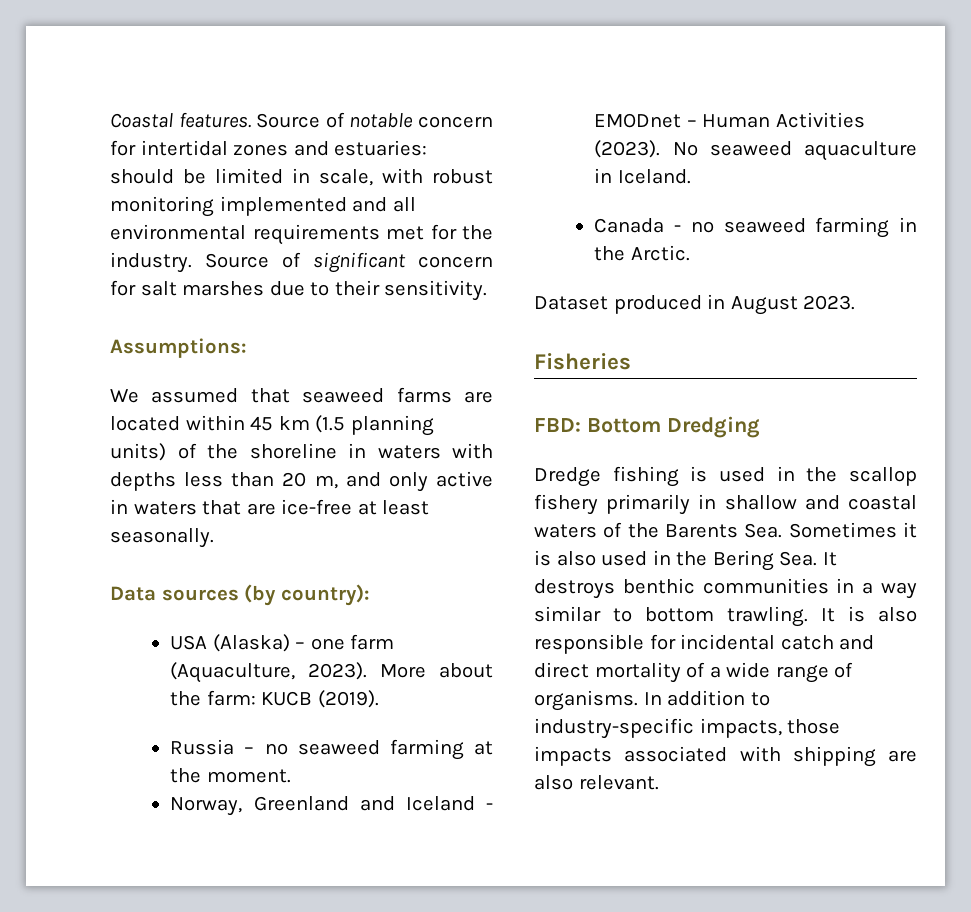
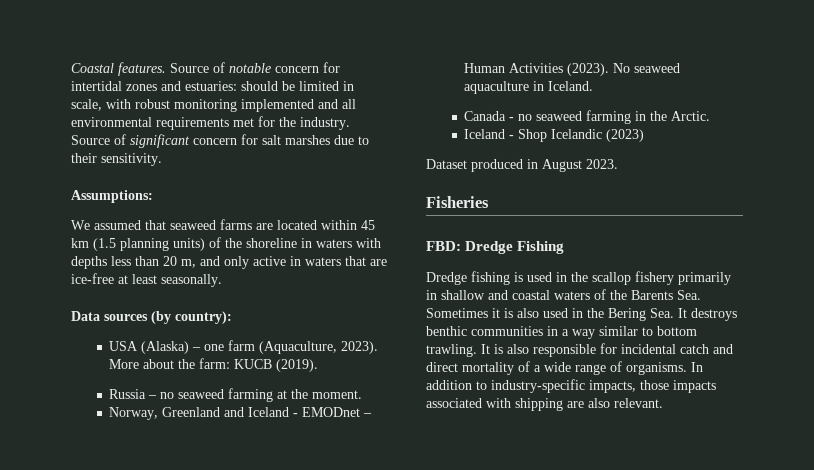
(690, 253) none -> [464,129,645,142] // Iceland - Shop Icelandic (2023)
[586,416,760,438] Bottom Dredging -> [465,241,565,254] Dredge Fishing

